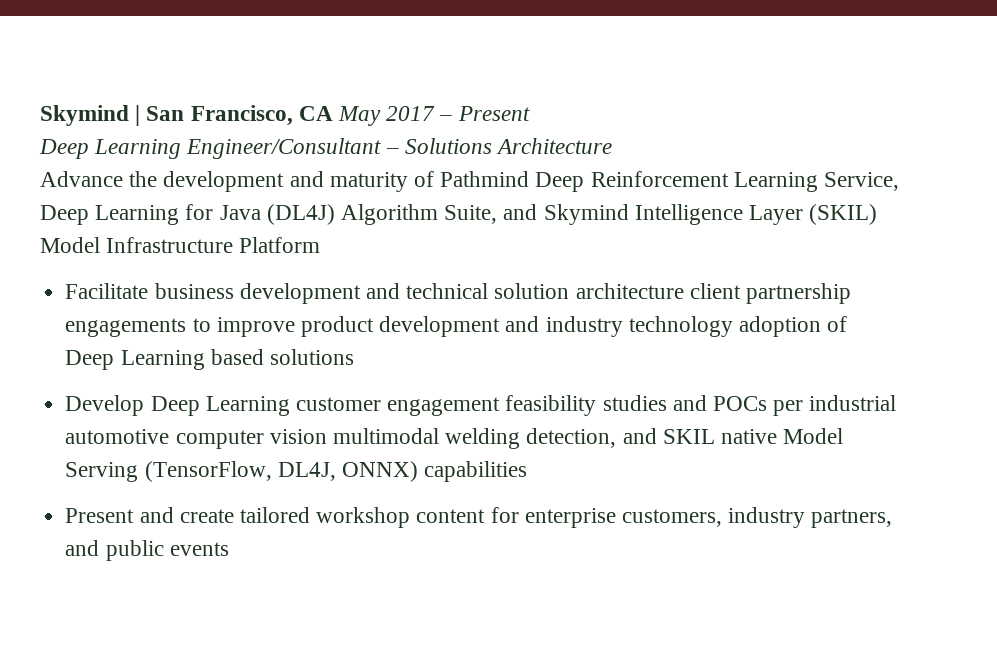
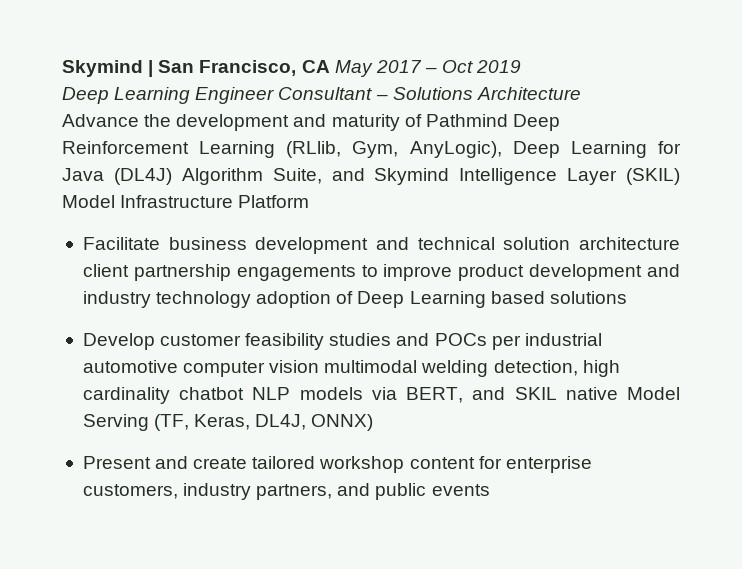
[457,106,530,121] [39,138,382,159] Present // Deep Learning Engineer/Consultant -> [442,60,522,73] [62,87,373,104] Oct 2019 // Deep Learning Engineer Consultant
[824,172,900,191] Service, -> [286,141,502,158] (RLlib, Gym, AnyLogic),
[150,396,501,416] Deep Learning customer engagement -> [160,334,242,346] customer
(617, 438) none -> [582,360,620,377] [82,387,464,404] high cardinality chatbot NLP models via BERT,
[144,461,272,482] (TensorFlow, -> [154,414,251,431] (TF, Keras,
[424,461,528,482] capabilities -> (374, 422) none

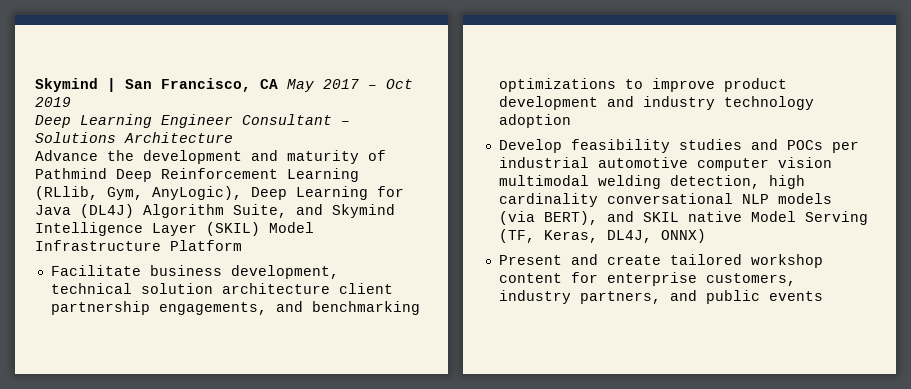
[255,237,409,254] development and -> [230,265,339,279] development,
[236,265,356,281] engagements -> [158,301,420,315] [498,78,616,92] engagements, and benchmarking optimizations
[336,291,627,308] of Deep Learning based solutions -> (571, 121) none
[160,334,242,346] customer -> (562, 146) none
[179,387,245,400] chatbot -> [606,193,733,204] conversational
[371,387,464,403] via BERT, -> [498,211,598,225] (via BERT),

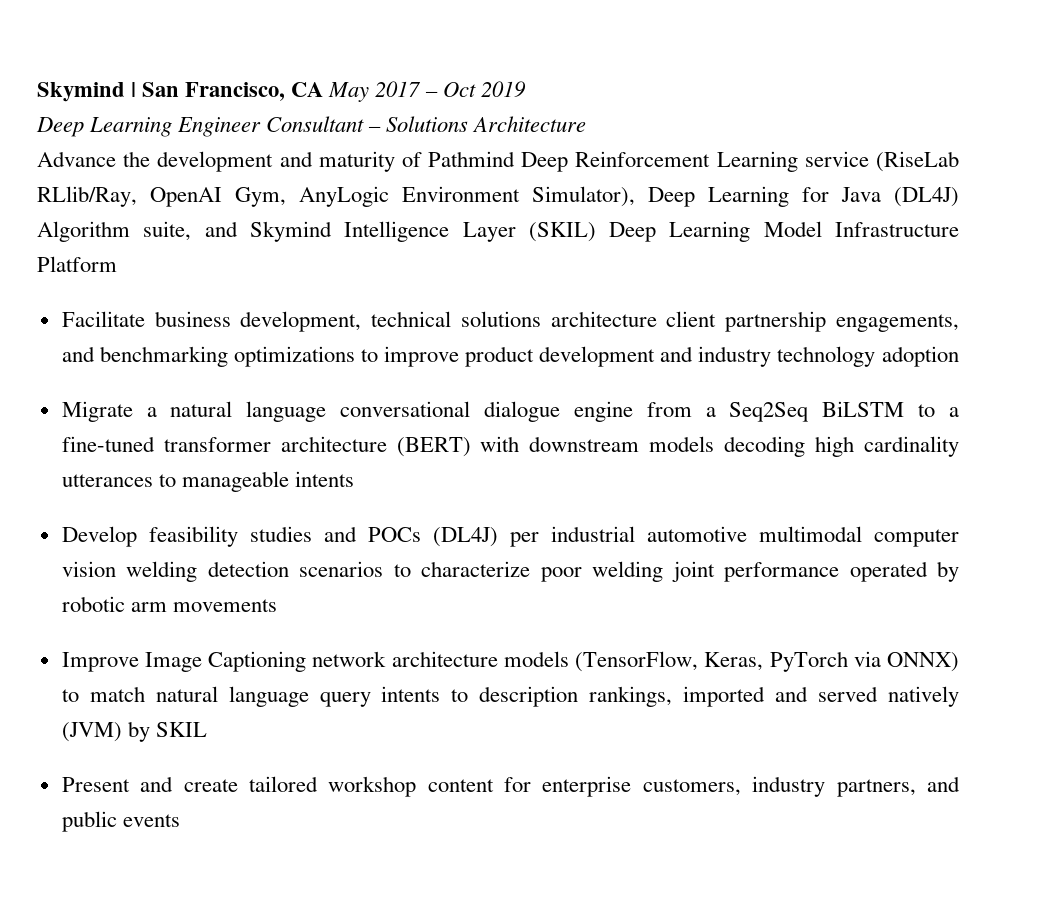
[35,186,242,200] (RLlib, Gym, AnyLogic), -> [804,151,959,172] [37,186,635,207] service (RiseLab RLlib/Ray, OpenAI Gym, AnyLogic Environment Simulator),
[233,204,287,218] Suite, -> [143,221,192,241] suite,
(260, 229) none -> [609,221,751,242] Deep Learning
[140,283,213,294] solution -> [460,311,541,327] solutions
(571, 121) none -> [61,401,959,422] [61,436,959,457] [61,471,354,492] // Migrate a natural language conversational dialogue engine from a Seq2Seq BiLSTM to a fine-tuned transformer architecture (BERT) with downstream models decoding high cardinality utterances to manageable intents
(823, 145) none -> [432,527,498,547] (DL4J)
(688, 162) none -> [758,526,862,542] multimodal
[498,175,805,189] [498,193,832,207] [498,211,868,225] [498,229,706,243] multimodal welding detection, high cardinality conversational NLP models (via BERT), and SKIL native Model Serving (TF, Keras, DL4J, ONNX) -> [126,561,960,582] [61,596,277,612] [61,651,960,672] [61,686,959,707] [61,721,207,742] welding detection scenarios to characterize poor welding joint performance operated by robotic arm movements // Improve Image Captioning network architecture models (TensorFlow, Keras, PyTorch via ONNX) to match natural language query intents to description rankings, imported and served natively (JVM) by SKIL

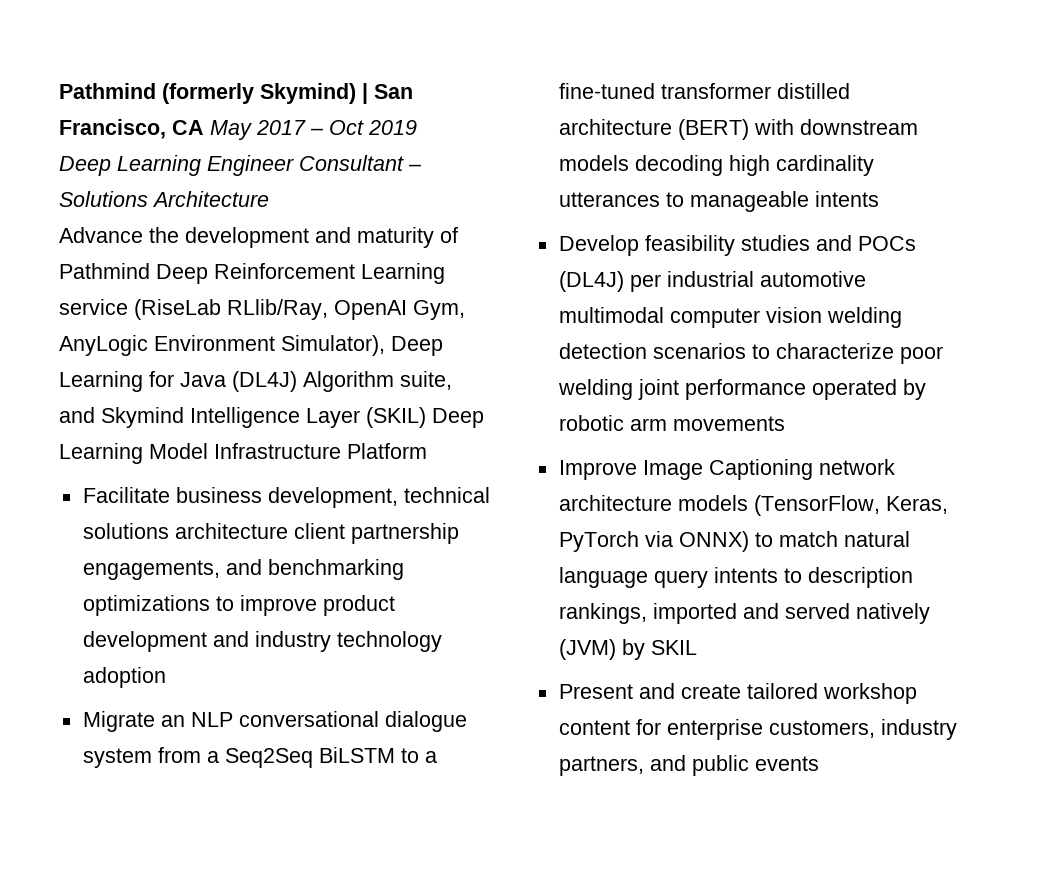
[37,82,125,102] Skymind -> [59,83,356,104] Pathmind (formerly Skymind)
[146,401,327,422] a natural language -> [160,712,233,727] an NLP
[573,401,633,422] engine -> [82,748,152,768] system
(271, 444) none -> [776,83,850,99] distilled

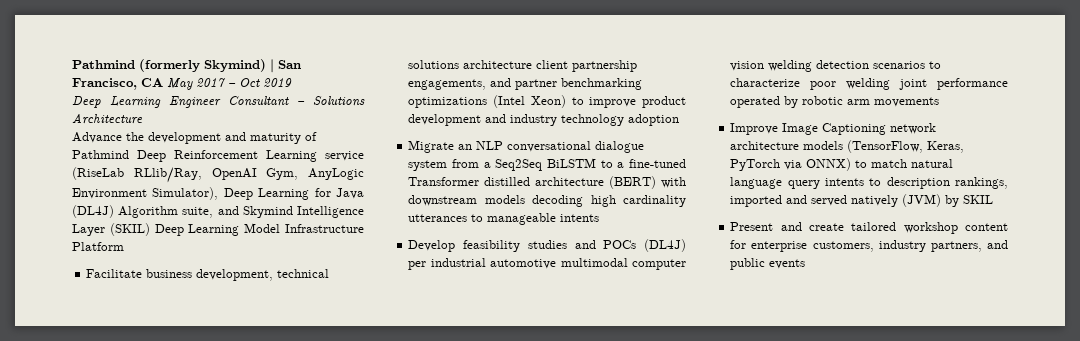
(262, 567) none -> [515,79,558,90] partner
(210, 605) none -> [493,95,566,108] (Intel Xeon)
[660,83,771,99] transformer -> [408,177,480,186] Transformer

